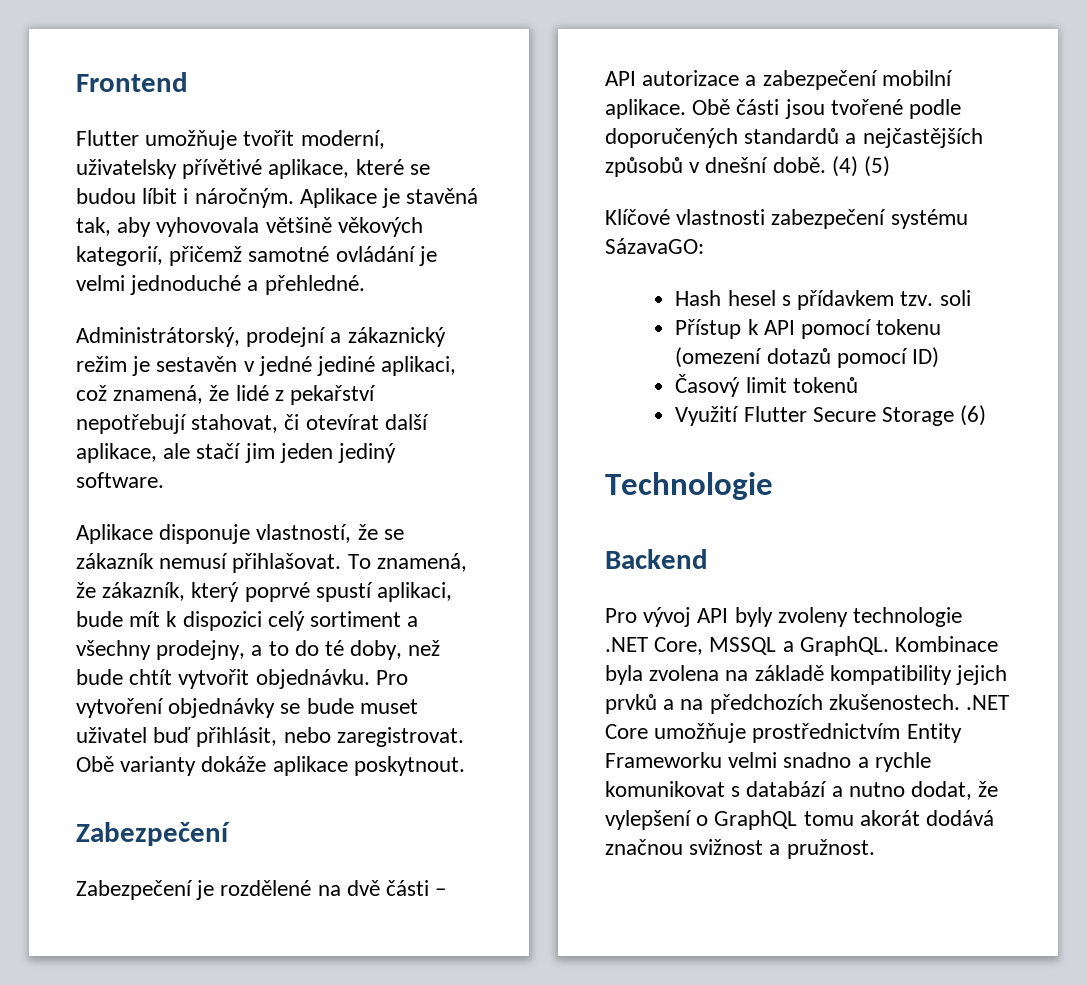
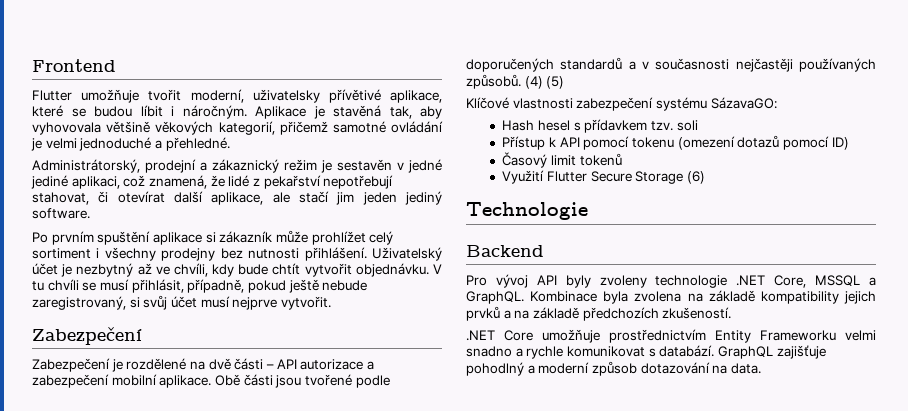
[76,524,404,544] [76,553,467,573] [76,582,453,602] [76,611,419,631] [76,640,441,660] [76,669,408,689] [76,698,418,718] [76,727,464,747] [76,756,465,776] Aplikace disponuje vlastností, že se zákazník nemusí přihlašovat. To znamená, že zákazník, který poprvé spustí aplikaci, bude mít k dispozici celý sortiment a všechny prodejny, a to do té doby, než bude chtít vytvořit objednávku. Pro vytvoření objednávky se bude muset uživatel buď přihlásit, nebo zaregistrovat. Obě varianty dokáže aplikace poskytnout. -> [32,230,394,245] [32,247,443,261] [32,263,443,277] [32,279,368,293] [32,295,331,310] Po prvním spuštění aplikace si zákazník může prohlížet celý sortiment i všechny prodejny bez nutnosti přihlášení. Uživatelský účet je nezbytný až ve chvíli, kdy bude chtít vytvořit objednávku. V tu chvíli se musí přihlásit, případně, pokud ještě nebude zaregistrovaný, si svůj účet musí nejprve vytvořit.
[862,128,983,148] [605,157,826,177] nejčastějších způsobů v dnešní době. -> [642,58,876,72] [466,74,521,89] v současnosti nejčastěji používaných způsobů.
[709,694,960,714] předchozích zkušenostech. -> [532,307,732,321] základě předchozích zkušeností. //
[746,781,999,800] [605,810,995,830] [605,839,875,859] databází a nutno dodat, že vylepšení o GraphQL tomu akorát dodává značnou svižnost a pružnost. -> [659,345,826,359] [466,361,761,376] databází. GraphQL zajišťuje pohodlný a moderní způsob dotazování na data.

